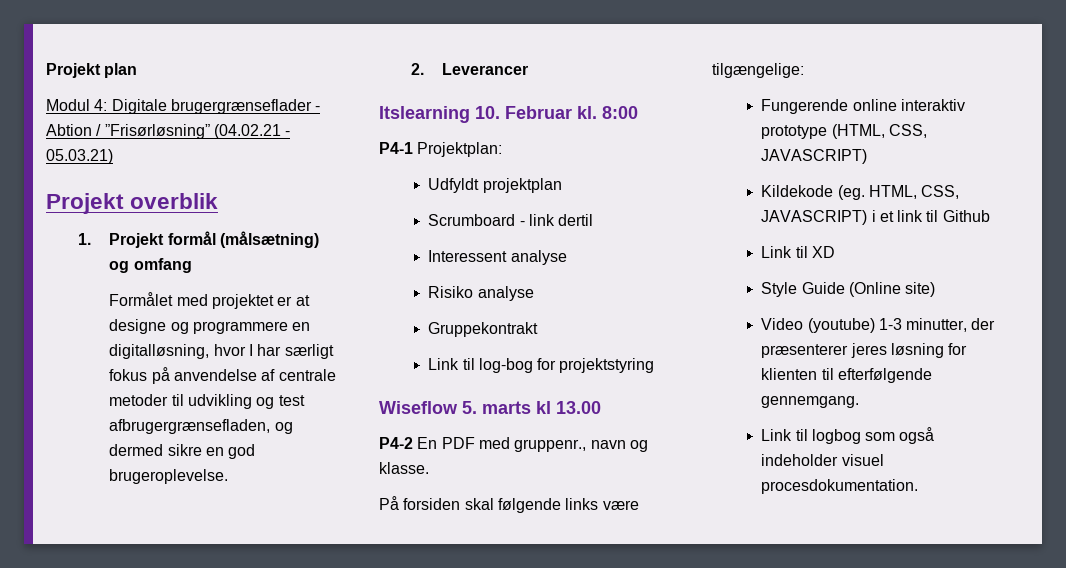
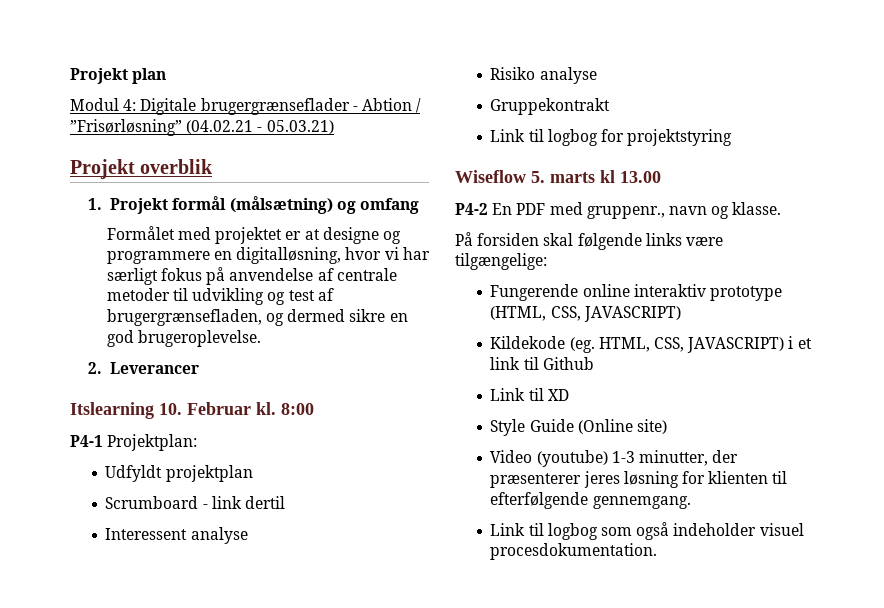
[248,344,253,356] I -> [384,247,399,260] vi
[109,419,271,434] afbrugergrænsefladen, -> [317,288,334,301] [106,309,262,326] af brugergrænsefladen,
[478,358,533,373] log-bog -> [547,129,598,146] logbog

